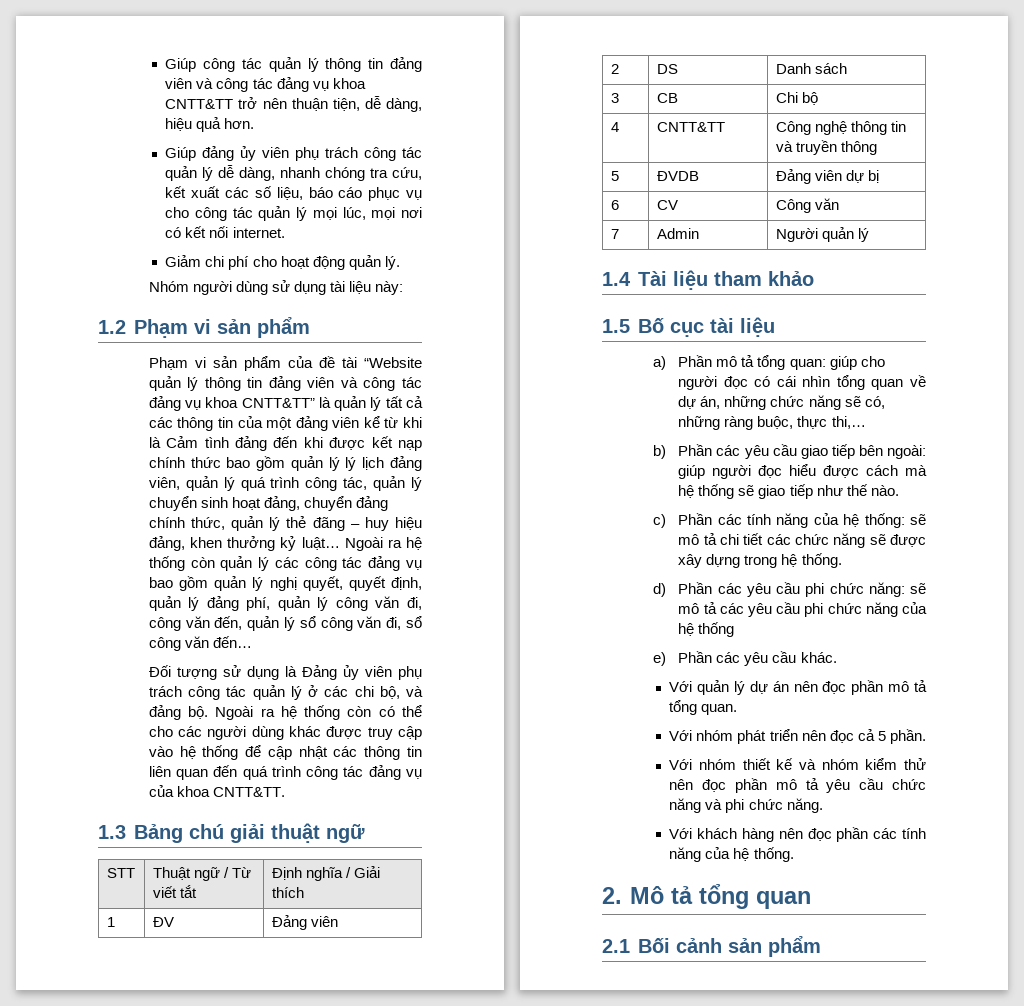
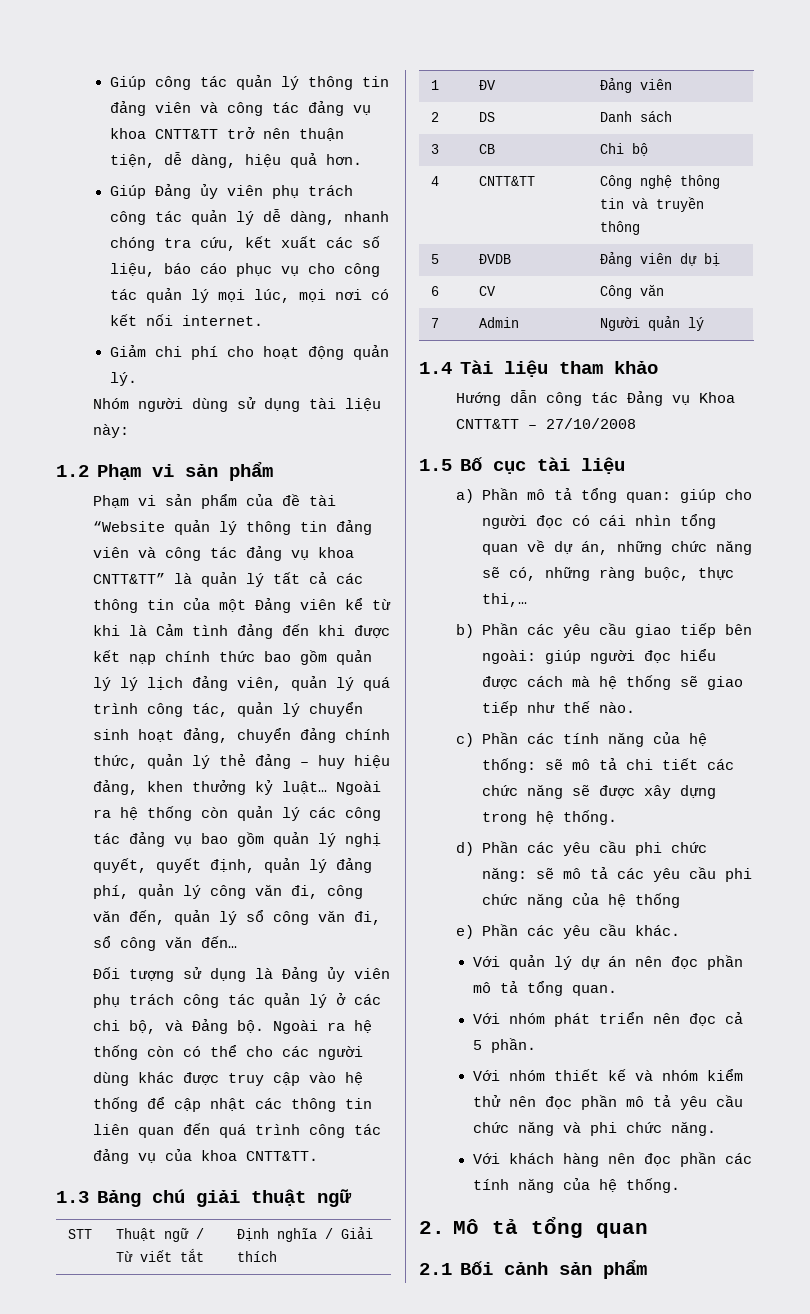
[202,146,235,161] đảng -> [154,184,191,199] Đảng
[295,416,328,431] đảng -> [255,598,292,613] Đảng
[312,517,345,531] đãng -> [255,754,292,769] đảng
[148,705,181,720] đảng -> [192,1019,229,1034] Đảng
(814, 278) none -> [456,390,736,406] [456,418,637,429] // Hướng dẫn công tác Đảng vụ Khoa CNTT&TT – 27/10/2008

